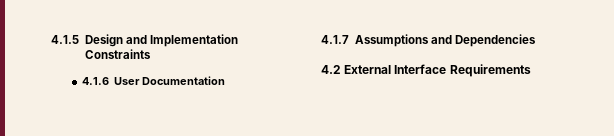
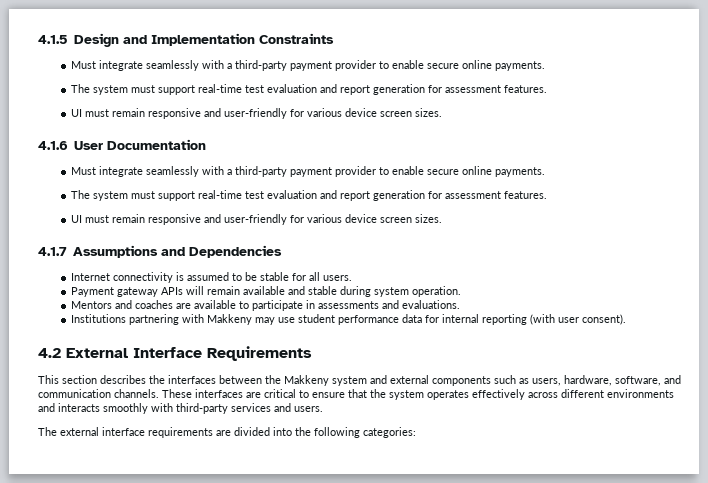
[81,76,226,85] [321,34,536,47] [321,64,531,77] 4.1.6 User Documentation // 4.1.7 Assumptions and Dependencies // 4.2 External Interface Requirements -> [71,60,546,71] [71,84,548,95] [71,108,443,119] [38,139,206,150] [71,166,546,177] [71,190,548,201] [71,214,443,225] [38,245,282,258] [71,272,353,283] [71,286,462,297] [71,300,461,311] [71,314,627,325] [38,346,312,361] [38,375,681,386] [38,389,674,400] [38,403,323,414] [38,427,416,438] Must integrate seamlessly with a third-party payment provider to enable secure online payments. // The system must support real-time test evaluation and report generation for assessment features. // UI must remain responsive and user-friendly for various device screen sizes. // 4.1.6 User Documentation // Must integrate seamlessly with a third-party payment provider to enable secure online payments. // The system must support real-time test evaluation and report generation for assessment features. // UI must remain responsive and user-friendly for various device screen sizes. // 4.1.7 Assumptions and Dependencies // Internet connectivity is assumed to be stable for all users. // Payment gateway APIs will remain available and stable during system operation. // Mentors and coaches are available to participate in assessments and evaluations. // Institutions partnering with Makkeny may use student performance data for internal reporting (with user consent). // 4.2 External Interface Requirements // This section describes the interfaces between the Makkeny system and external components such as users, hardware, software, and communication channels. These interfaces are critical to ensure that the system operates effectively across different environments and interacts smoothly with third-party services and users. // The external interface requirements are divided into the following categories:

